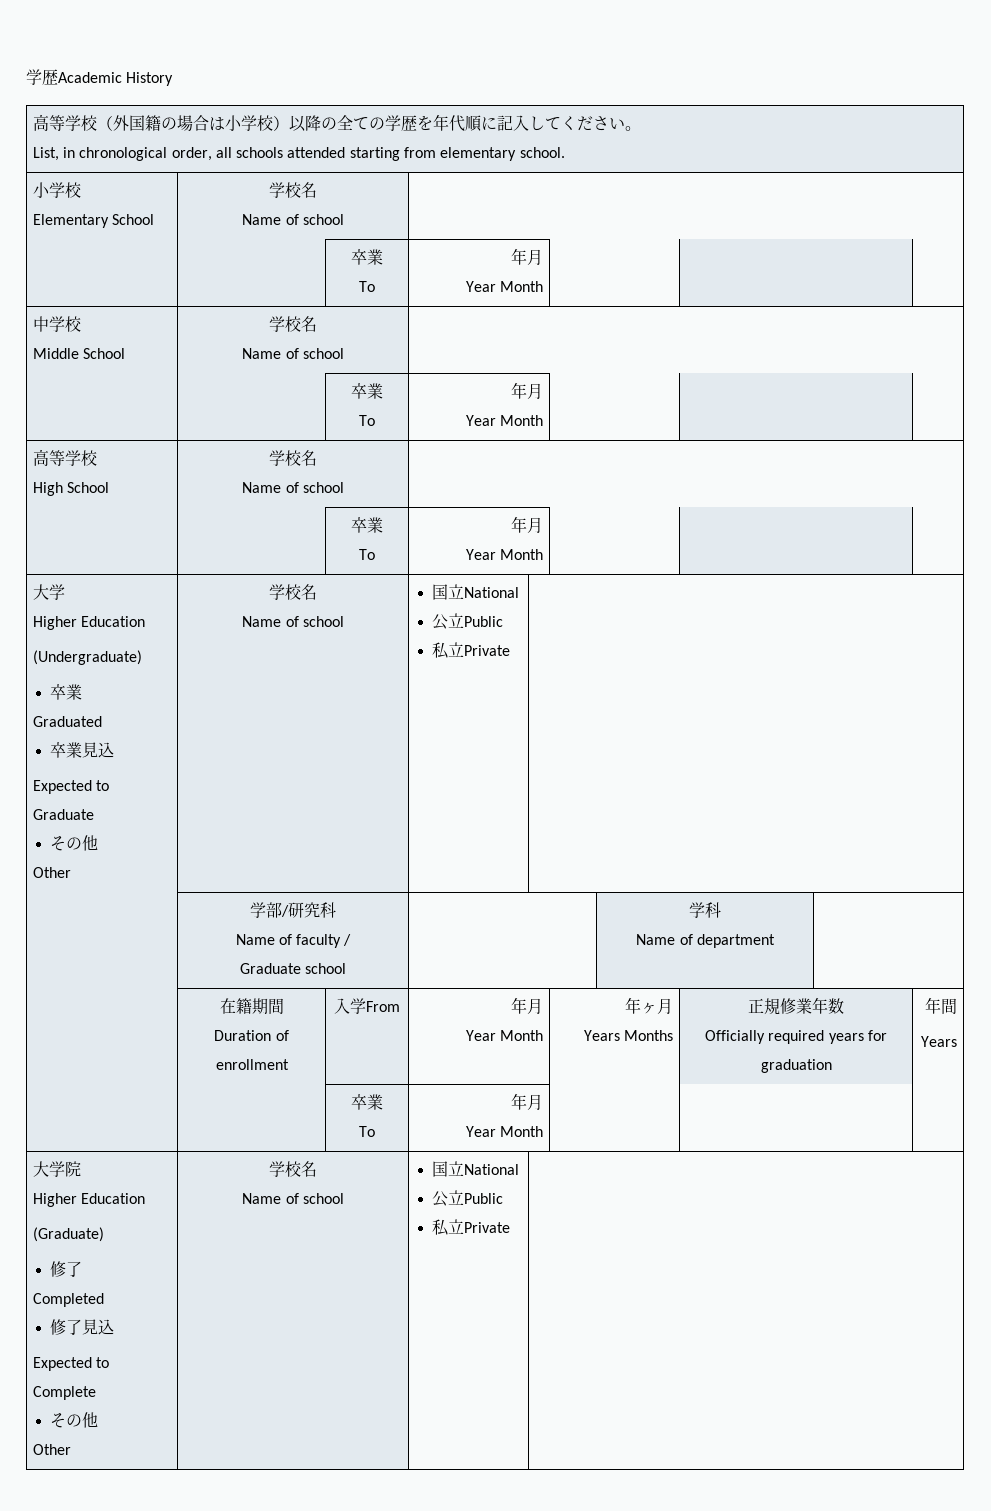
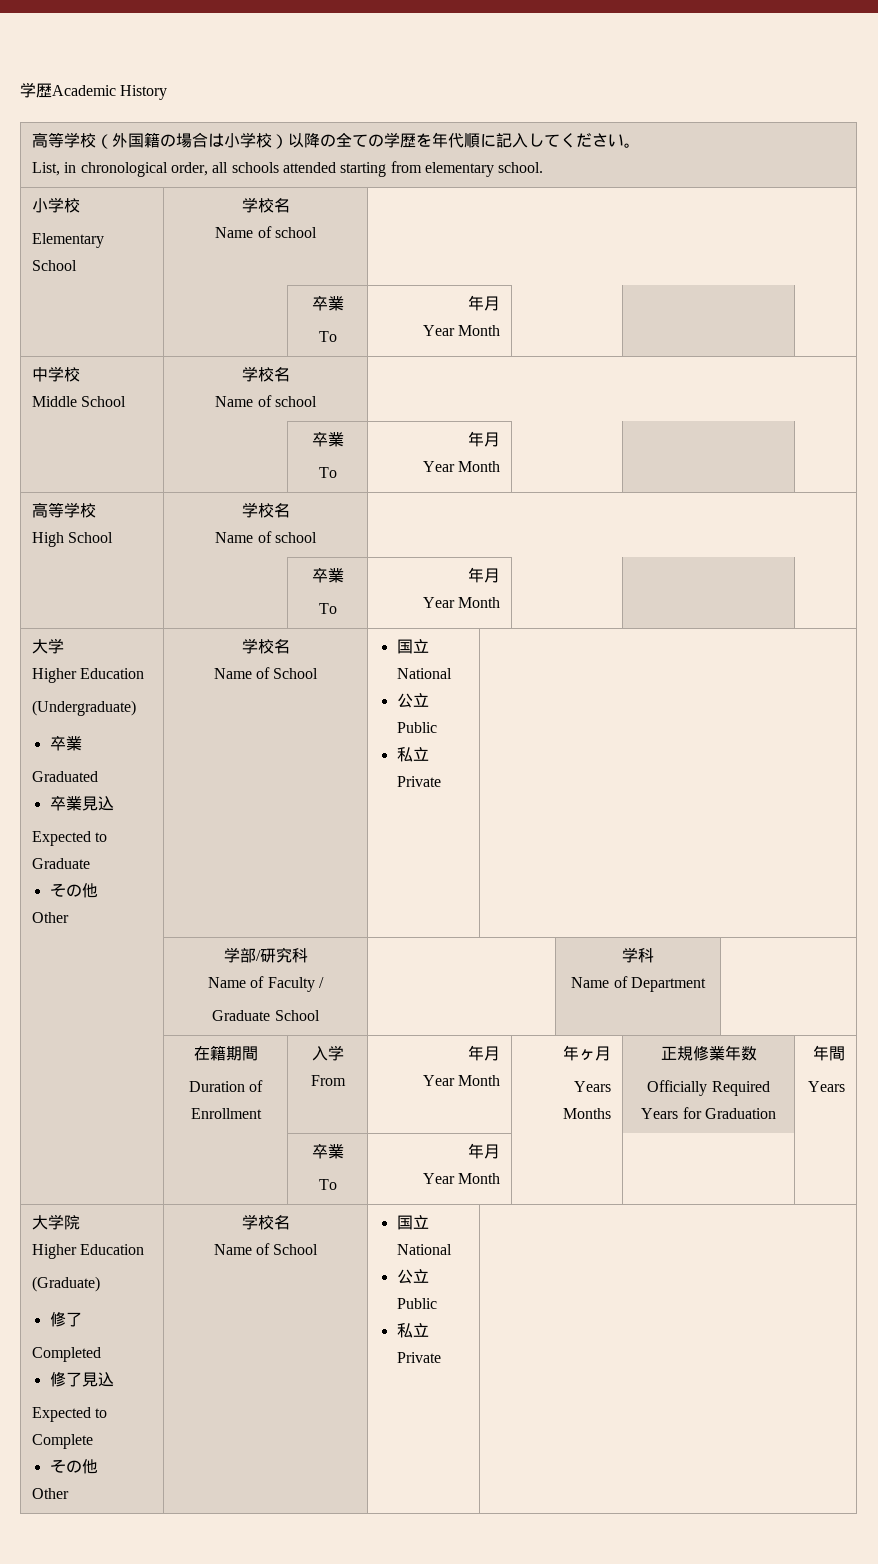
[302,616,344,627] school -> [273,668,319,679] School
[296,934,342,948] faculty -> [267,977,315,992] Faculty
[305,963,347,974] school -> [274,1010,320,1021] School
[696,934,775,948] department -> [630,977,706,992] Department
[215,1059,289,1070] enrollment -> [190,1108,262,1119] Enrollment
[768,1030,887,1044] [760,1059,832,1073] required years for graduation -> [711,1081,770,1096] [641,1107,776,1119] Required Years for Graduation
[302,1193,344,1204] school -> [273,1244,319,1255] School

